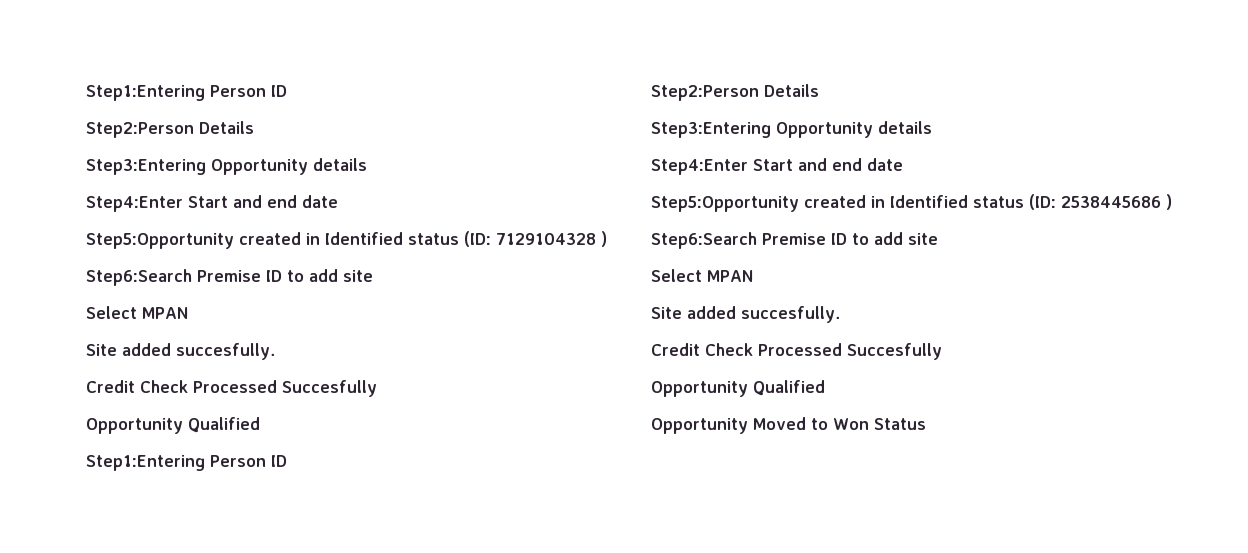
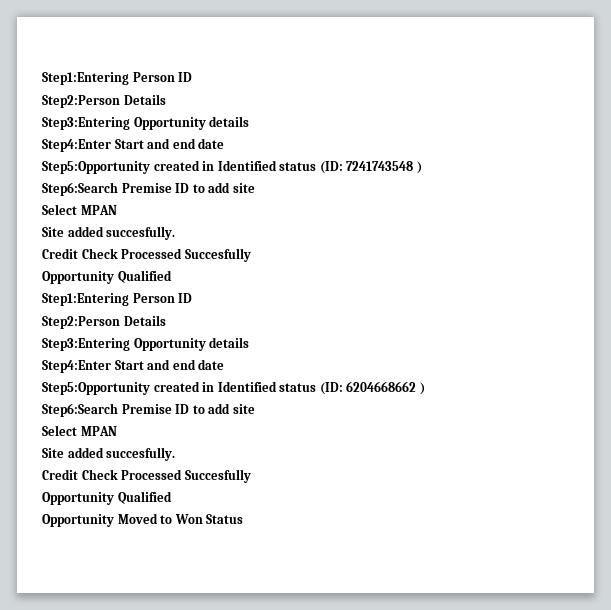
[496,233,596,245] 7129104328 -> [346,161,414,171] 7241743548
[1061,196,1161,208] 2538445686 -> [346,381,417,392] 6204668662

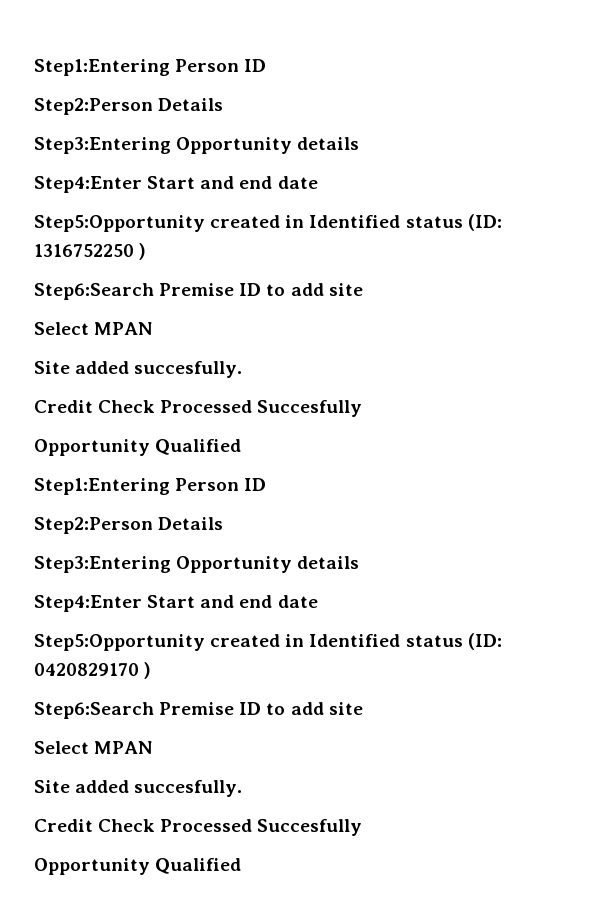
[346,161,414,171] 7241743548 -> [34,244,134,257] 1316752250
[346,381,417,392] 6204668662 -> [34,663,139,676] 0420829170
[42,513,244,527] // Opportunity Moved to Won Status -> (242, 866) none

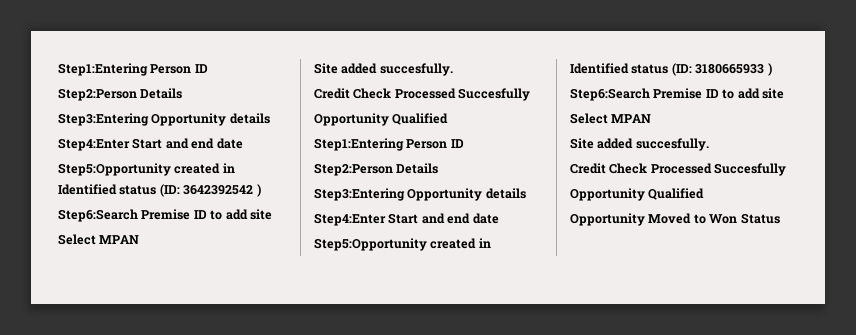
[34,244,134,257] 1316752250 -> [183,185,254,195] 3642392542
[34,663,139,676] 0420829170 -> [695,64,765,74] 3180665933
(242, 866) none -> [570,213,780,226] // Opportunity Moved to Won Status

